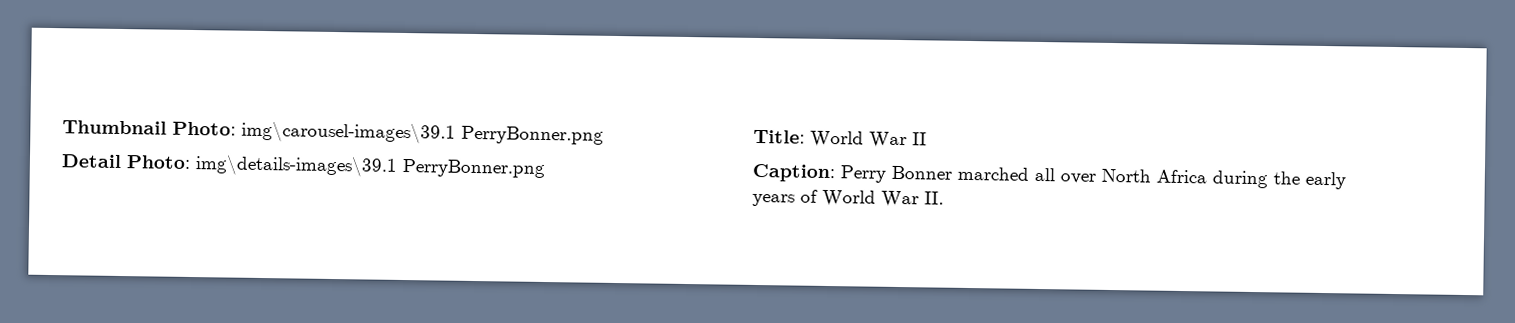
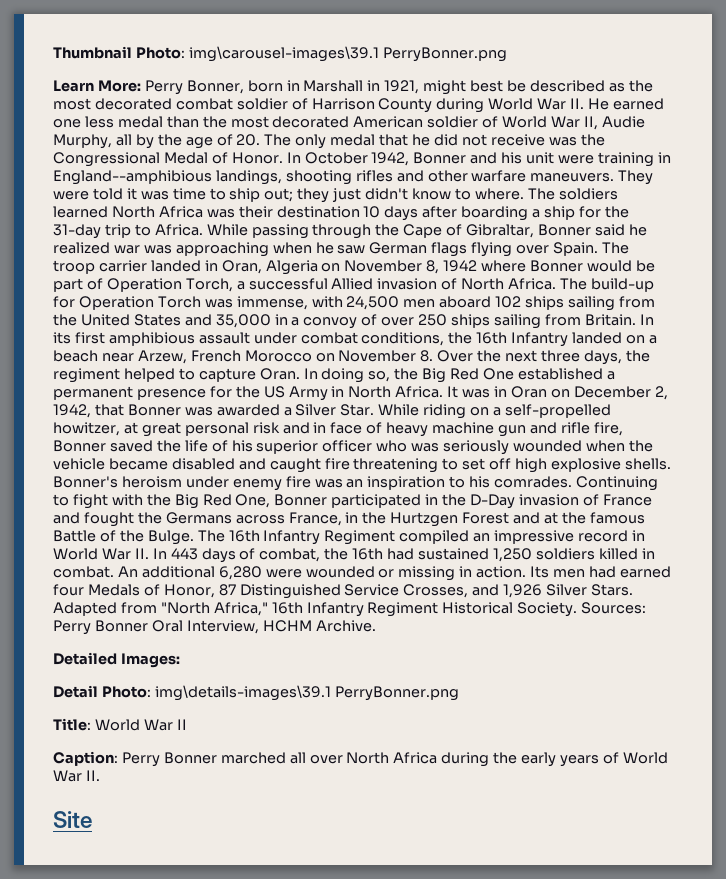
(604, 135) none -> [53,80,653,95] [53,98,664,113] [53,116,645,130] [53,134,605,149] [53,152,671,167] [53,170,654,185] [53,188,618,203] [53,206,629,221] [53,224,647,239] [53,242,629,257] [53,260,655,275] [53,278,654,292] [53,296,655,311] [53,314,654,329] [53,332,657,347] [53,350,650,365] [53,368,615,383] [53,386,668,401] [53,404,611,419] [53,422,623,437] [53,440,653,455] [53,458,671,473] [53,476,659,491] [53,494,652,509] [53,512,645,527] [53,530,645,545] [53,548,655,563] [53,566,671,581] [53,584,634,599] [53,602,647,617] [53,620,376,635] [53,652,180,668] // Learn More: Perry Bonner, born in Marshall in 1921, might best be described as the most decorated combat soldier of Harrison County during World War II. He earned one less medal than the most decorated American soldier of World War II, Audie Murphy, all by the age of 20. The only medal that he did not receive was the Congressional Medal of Honor. In October 1942, Bonner and his unit were training in England--amphibious landings, shooting rifles and other warfare maneuvers. They were told it was time to ship out; they just didn't know to where. The soldiers learned North Africa was their destination 10 days after boarding a ship for the 31-day trip to Africa. While passing through the Cape of Gibraltar, Bonner said he realized war was approaching when he saw German flags flying over Spain. The troop carrier landed in Oran, Algeria on November 8, 1942 where Bonner would be part of Operation Torch, a successful Allied invasion of North Africa. The build-up for Operation Torch was immense, with 24,500 men aboard 102 ships sailing from the United States and 35,000 in a convoy of over 250 ships sailing from Britain. In its first amphibious assault under combat conditions, the 16th Infantry landed on a beach near Arzew, French Morocco on November 8. Over the next three days, the regiment helped to capture Oran. In doing so, the Big Red One established a permanent presence for the US Army in North Africa. It was in Oran on December 2, 1942, that Bonner was awarded a Silver Star. While riding on a self-propelled howitzer, at great personal risk and in face of heavy machine gun and rifle fire, Bonner saved the life of his superior officer who was seriously wounded when the vehicle became disabled and caught fire threatening to set off high explosive shells. Bonner's heroism under enemy fire was an inspiration to his comrades. Continuing to fight with the Big Red One, Bonner participated in the D-Day invasion of France and fought the Germans across France, in the Hurtzgen Forest and at the famous Battle of the Bulge. The 16th Infantry Regiment compiled an impressive record in World War II. In 443 days of combat, the 16th had sustained 1,250 soldiers killed in combat. An additional 6,280 were wounded or missing in action. Its men had earned four Medals of Honor, 87 Distinguished Service Crosses, and 1,926 Silver Stars. Adapted from "North Africa," 16th Infantry Regiment Historical Society. Sources: Perry Bonner Oral Interview, HCHM Archive. // Detailed Images:
(944, 198) none -> [53,811,92,828] // Site

